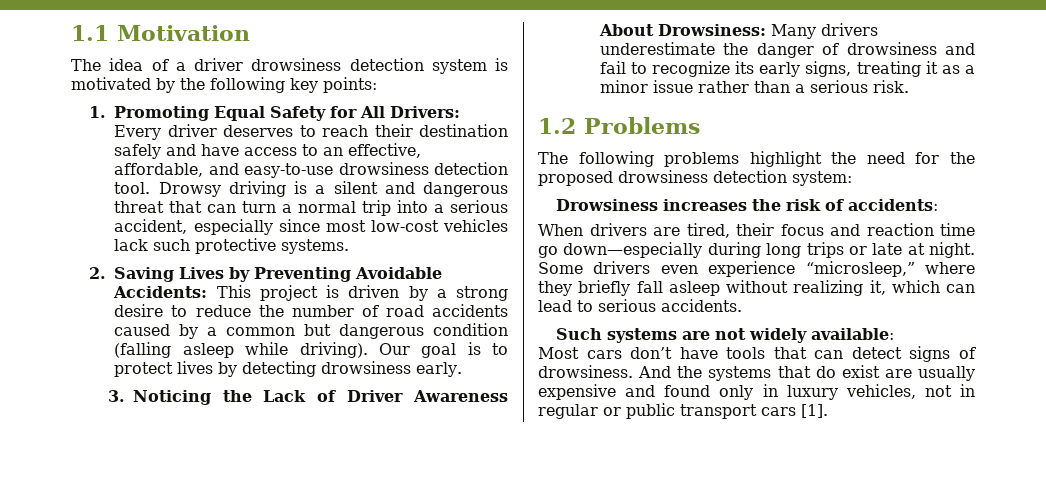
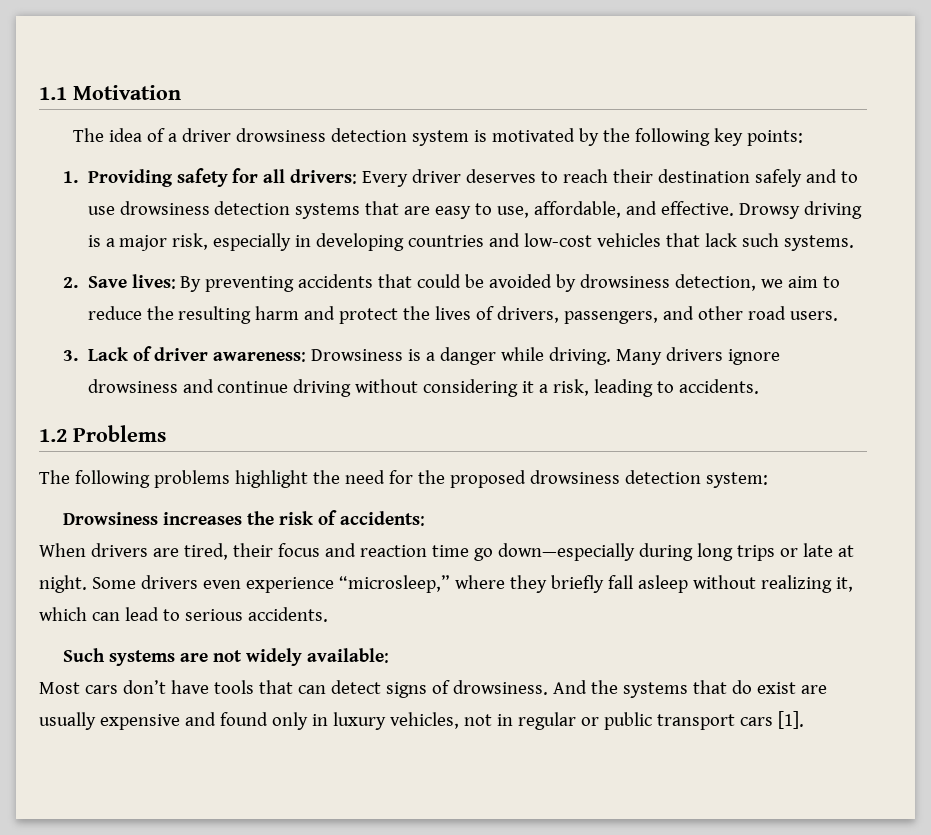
[114,106,461,121] Promoting Equal Safety for All Drivers: -> [87,168,358,187] Providing safety for all drivers:
[201,143,422,158] [114,162,508,178] [114,181,508,197] [114,200,508,216] [114,219,366,235] have access to an effective, affordable, and easy-to-use drowsiness detection tool. Drowsy driving is a silent and dangerous threat that can turn a normal trip into a serious accident, especially since most -> [841,171,859,183] [87,201,863,219] [87,233,521,251] to use drowsiness detection systems that are easy to use, affordable, and effective. Drowsy driving is a major risk, especially in developing countries and
(508, 225) none -> [666,233,701,247] that
[195,238,277,254] protective -> (780, 240) none
[114,267,443,282] [113,285,508,301] [114,304,508,317] [114,323,508,339] [114,342,508,358] [114,361,463,377] [107,390,508,405] [598,23,878,39] [599,42,975,58] [599,61,975,77] [599,80,909,93] Saving Lives by Preventing Avoidable Accidents: This project is driven by a strong desire to reduce the number of road accidents caused by a common but dangerous condition (falling asleep while driving). Our goal is to protect lives by detecting drowsiness early. // 3. Noticing the Lack of Driver Awareness About Drowsiness: Many drivers underestimate the danger of drowsiness and fail to recognize its early signs, treating it as a minor issue rather than a serious risk. -> [87,274,841,292] [87,306,839,324] [63,346,781,365] [87,379,760,397] Save lives: By preventing accidents that could be avoided by drowsiness detection, we aim to reduce the resulting harm and protect the lives of drivers, passengers, and other road users. // 3. Lack of driver awareness: Drowsiness is a danger while driving. Many drivers ignore drowsiness and continue driving without considering it a risk, leading to accidents.

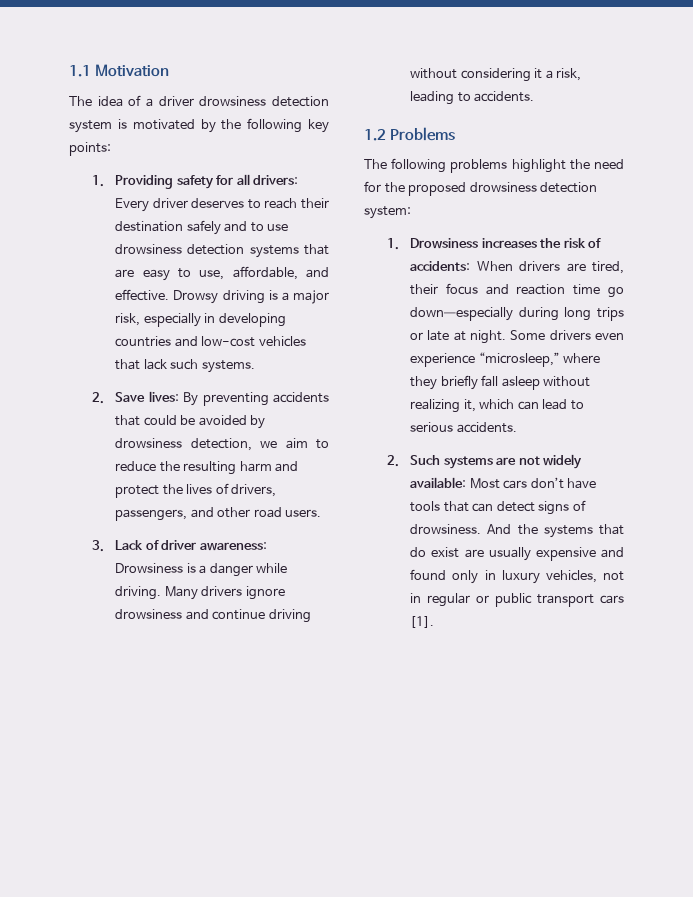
(768, 480) none -> [387,238,400,250] 1.
(426, 518) // -> (471, 266) none
(328, 614) none -> [387,455,400,467] 2.
(390, 655) // -> (467, 482) none

